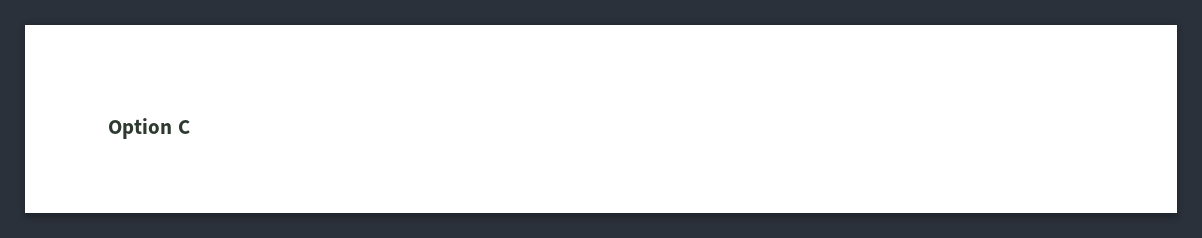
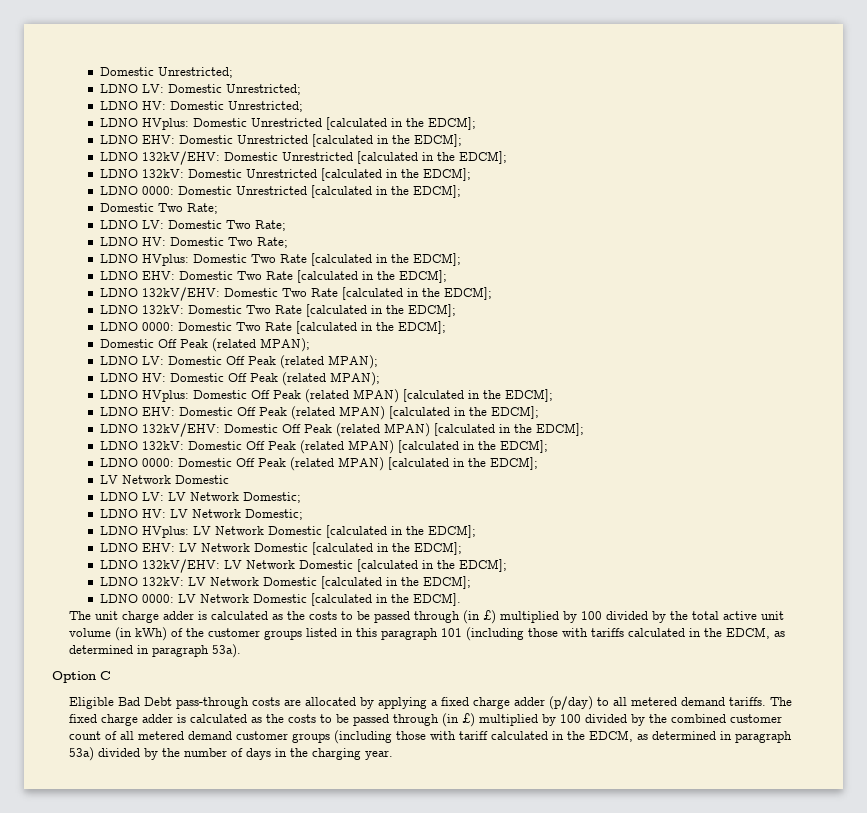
[108,118,190,139] Option C -> [100,67,234,78] [100,84,302,95] [100,101,304,112] [100,117,477,130] [100,134,463,147] [100,151,508,165] [100,168,472,181] [100,185,462,198] [100,203,219,214] [100,220,287,231] [100,237,289,248] [100,253,462,266] [100,270,448,283] [100,287,493,301] [100,304,457,317] [100,321,447,334] [100,338,311,352] [100,355,379,369] [100,372,381,386] [100,389,554,403] [100,406,540,420] [100,423,585,437] [100,440,549,454] [100,457,539,471] [100,475,230,484] [100,492,302,503] [100,509,304,520] [100,525,477,538] [100,542,463,555] [100,559,508,573] [100,576,472,589] [100,593,462,606] [68,610,784,624] [68,627,785,641] [68,644,241,658] [52,671,111,683] [68,696,792,710] [68,713,782,727] [68,730,792,744] [68,747,393,761] Domestic Unrestricted; // LDNO LV: Domestic Unrestricted; // LDNO HV: Domestic Unrestricted; // LDNO HVplus: Domestic Unrestricted [calculated in the EDCM]; // LDNO EHV: Domestic Unrestricted [calculated in the EDCM]; // LDNO 132kV/EHV: Domestic Unrestricted [calculated in the EDCM]; // LDNO 132kV: Domestic Unrestricted [calculated in the EDCM]; // LDNO 0000: Domestic Unrestricted [calculated in the EDCM]; // Domestic Two Rate; // LDNO LV: Domestic Two Rate; // LDNO HV: Domestic Two Rate; // LDNO HVplus: Domestic Two Rate [calculated in the EDCM]; // LDNO EHV: Domestic Two Rate [calculated in the EDCM]; // LDNO 132kV/EHV: Domestic Two Rate [calculated in the EDCM]; // LDNO 132kV: Domestic Two Rate [calculated in the EDCM]; // LDNO 0000: Domestic Two Rate [calculated in the EDCM]; // Domestic Off Peak (related MPAN); // LDNO LV: Domestic Off Peak (related MPAN); // LDNO HV: Domestic Off Peak (related MPAN); // LDNO HVplus: Domestic Off Peak (related MPAN) [calculated in the EDCM]; // LDNO EHV: Domestic Off Peak (related MPAN) [calculated in the EDCM]; // LDNO 132kV/EHV: Domestic Off Peak (related MPAN) [calculated in the EDCM]; // LDNO 132kV: Domestic Off Peak (related MPAN) [calculated in the EDCM]; // LDNO 0000: Domestic Off Peak (related MPAN) [calculated in the EDCM]; // LV Network Domestic // LDNO LV: LV Network Domestic; // LDNO HV: LV Network Domestic; // LDNO HVplus: LV Network Domestic [calculated in the EDCM]; // LDNO EHV: LV Network Domestic [calculated in the EDCM]; // LDNO 132kV/EHV: LV Network Domestic [calculated in the EDCM]; // LDNO 132kV: LV Network Domestic [calculated in the EDCM]; // LDNO 0000: LV Network Domestic [calculated in the EDCM]. // The unit charge adder is calculated as the costs to be passed through (in £) multiplied by 100 divided by the total active unit volume (in kWh) of the customer groups listed in this paragraph 101 (including those with tariffs calculated in the EDCM, as determined in paragraph 53a). // Option C // Eligible Bad Debt pass-through costs are allocated by applying a fixed charge adder (p/day) to all metered demand tariffs. The fixed charge adder is calculated as the costs to be passed through (in £) multiplied by 100 divided by the combined customer count of all metered demand customer groups (including those with tariff calculated in the EDCM, as determined in paragraph 53a) divided by the number of days in the charging year.

